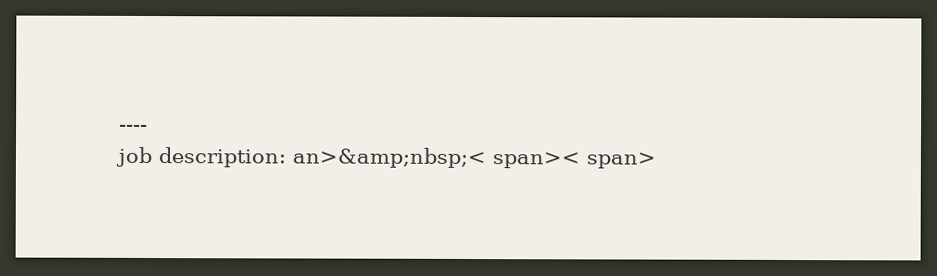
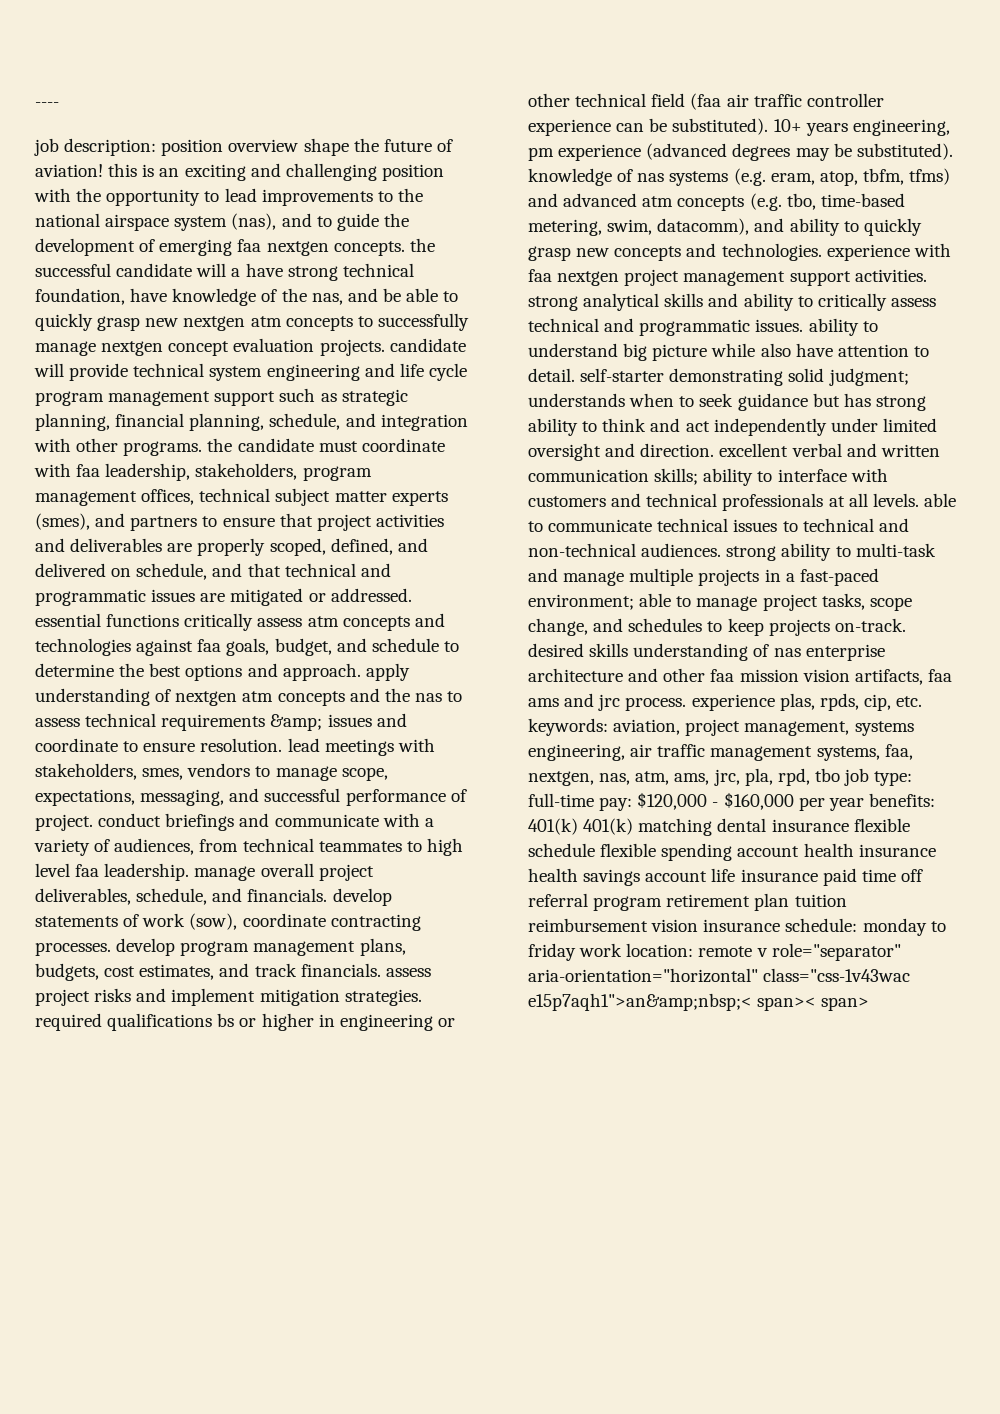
[292,147,486,169] an>&amp;nbsp;< -> [161,138,453,156] [35,163,444,181] [34,188,423,206] [35,213,409,231] [35,238,435,256] [35,263,414,281] [35,288,459,306] [35,313,469,331] [35,338,466,356] [34,363,467,381] [35,388,408,406] [35,413,468,431] [34,438,445,456] [34,463,372,481] [35,488,448,506] [35,513,444,531] [35,538,428,556] [35,563,391,580] [35,588,412,606] [35,613,445,631] [35,638,459,656] [35,663,410,681] [35,688,463,706] [35,713,407,731] [35,738,435,756] [35,763,388,781] [35,788,467,806] [35,813,434,831] [34,838,463,856] [35,863,374,881] [35,888,392,906] [35,913,421,931] [35,938,406,956] [35,963,431,981] [35,988,422,1006] [35,1013,455,1031] [528,93,884,110] [528,118,950,136] [528,143,953,161] [528,168,951,186] [528,193,905,211] [528,218,922,236] [528,243,951,261] [528,269,927,286] [528,293,936,311] [528,318,878,336] [528,343,929,361] [528,368,909,386] [528,393,926,411] [528,418,937,436] [528,443,940,461] [528,468,888,486] [528,493,956,511] [528,518,909,532] [528,543,936,561] [528,568,879,586] [528,593,912,611] [528,618,906,636] [528,643,885,661] [528,668,952,685] [528,693,923,711] [528,718,914,736] [528,744,913,761] [528,768,913,786] [528,792,935,811] [528,818,910,836] [528,843,936,861] [528,868,923,886] [528,893,847,911] [528,918,946,936] [528,943,901,961] [528,968,911,983] [528,993,752,1011] position overview shape the future of aviation! this is an exciting and challenging position with the opportunity to lead improvements to the national airspace system (nas), and to guide the development of emerging faa nextgen concepts. the successful candidate will a have strong technical foundation, have knowledge of the nas, and be able to quickly grasp new nextgen atm concepts to successfully manage nextgen concept evaluation projects. candidate will provide technical system engineering and life cycle program management support such as strategic planning, financial planning, schedule, and integration with other programs. the candidate must coordinate with faa leadership, stakeholders, program management offices, technical subject matter experts (smes), and partners to ensure that project activities and deliverables are properly scoped, defined, and delivered on schedule, and that technical and programmatic issues are mitigated or addressed. essential functions critically assess atm concepts and technologies against faa goals, budget, and schedule to determine the best options and approach. apply understanding of nextgen atm concepts and the nas to assess technical requirements &amp; issues and coordinate to ensure resolution. lead meetings with stakeholders, smes, vendors to manage scope, expectations, messaging, and successful performance of project. conduct briefings and communicate with a variety of audiences, from technical teammates to high level faa leadership. manage overall project deliverables, schedule, and financials. develop statements of work (sow), coordinate contracting processes. develop program management plans, budgets, cost estimates, and track financials. assess project risks and implement mitigation strategies. required qualifications bs or higher in engineering or other technical field (faa air traffic controller experience can be substituted). 10+ years engineering, pm experience (advanced degrees may be substituted). knowledge of nas systems (e.g. eram, atop, tbfm, tfms) and advanced atm concepts (e.g. tbo, time-based metering, swim, datacomm), and ability to quickly grasp new concepts and technologies. experience with faa nextgen project management support activities. strong analytical skills and ability to critically assess technical and programmatic issues. ability to understand big picture while also have attention to detail. self-starter demonstrating solid judgment; understands when to seek guidance but has strong ability to think and act independently under limited oversight and direction. excellent verbal and written communication skills; ability to interface with customers and technical professionals at all levels. able to communicate technical issues to technical and non-technical audiences. strong ability to multi-task and manage multiple projects in a fast-paced environment; able to manage project tasks, scope change, and schedules to keep projects on-track. desired skills understanding of nas enterprise architecture and other faa mission vision artifacts, faa ams and jrc process. experience plas, rpds, cip, etc. keywords: aviation, project management, systems engineering, air traffic management systems, faa, nextgen, nas, atm, ams, jrc, pla, rpd, tbo job type: full-time pay: $120,000 - $160,000 per year benefits: 401(k) 401(k) matching dental insurance flexible schedule flexible spending account health insurance health savings account life insurance paid time off referral program retirement plan tuition reimbursement vision insurance schedule: monday to friday work location: remote v role="separator" aria-orientation="horizontal" class="css-1v43wac e15p7aqh1">an&amp;nbsp;<

